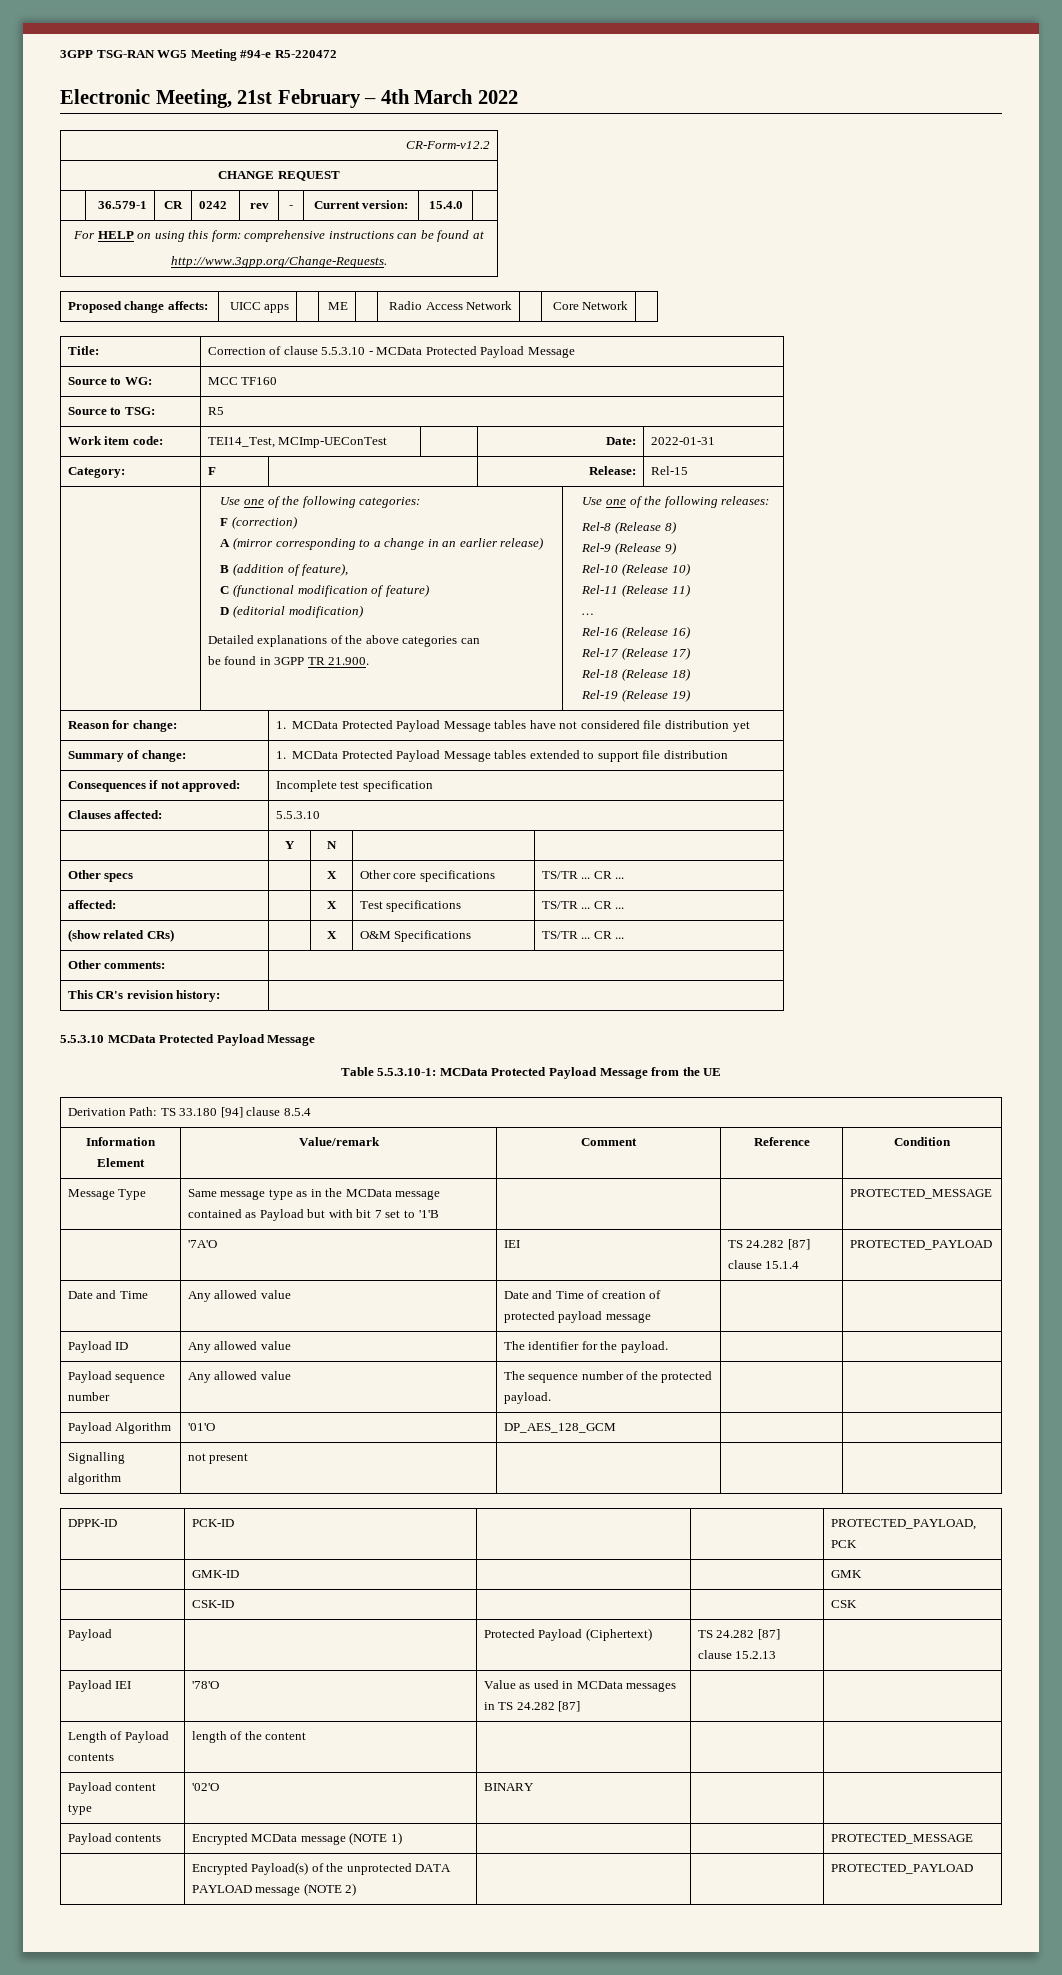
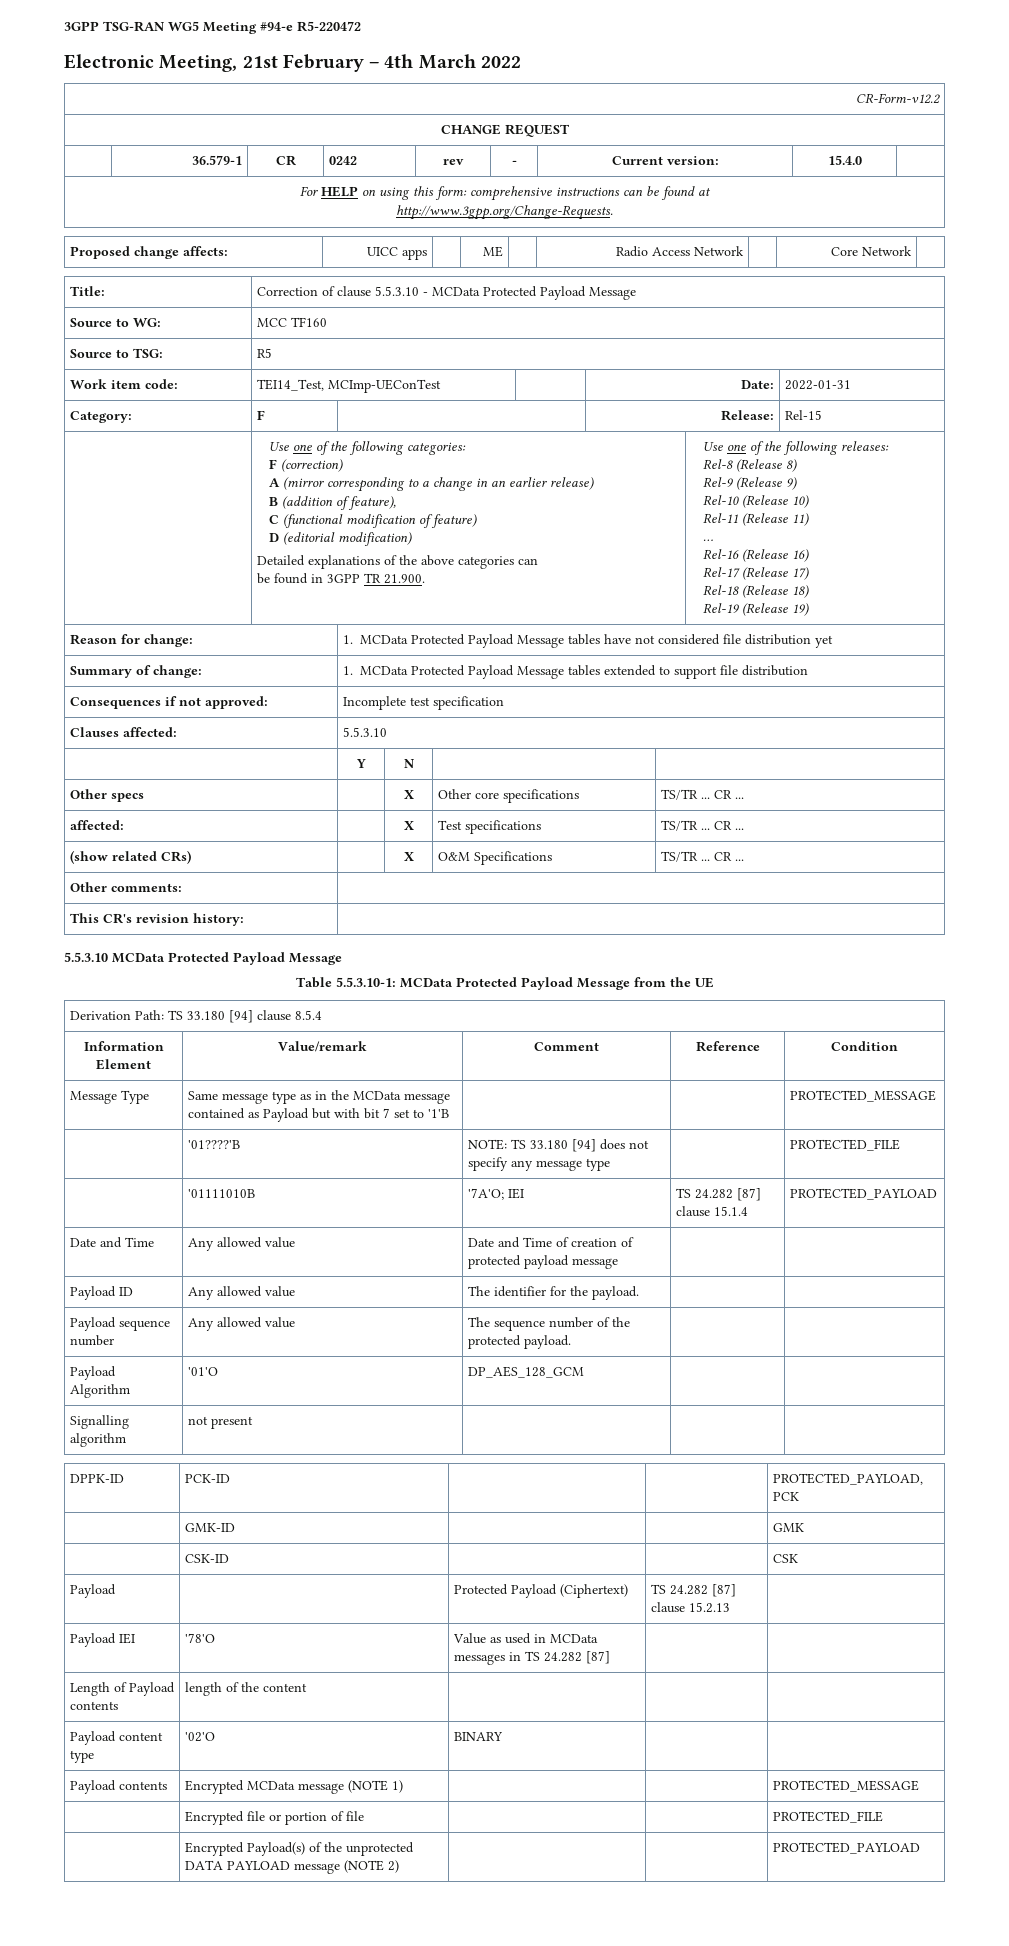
[187,1240,217,1248] '7A'O | -> [187,1140,240,1149] [467,1139,649,1152] [467,1157,610,1171] [789,1139,900,1151] [187,1189,255,1198] [467,1188,504,1200] '01????'B | NOTE: TS 33.180 [94] does not specify any message type | | PROTECTED_FILE // | '01111010B | '7A'O;
(973, 1839) none -> [184,1811,364,1825] [772,1811,883,1823] // | Encrypted file or portion of file | | | PROTECTED_FILE

